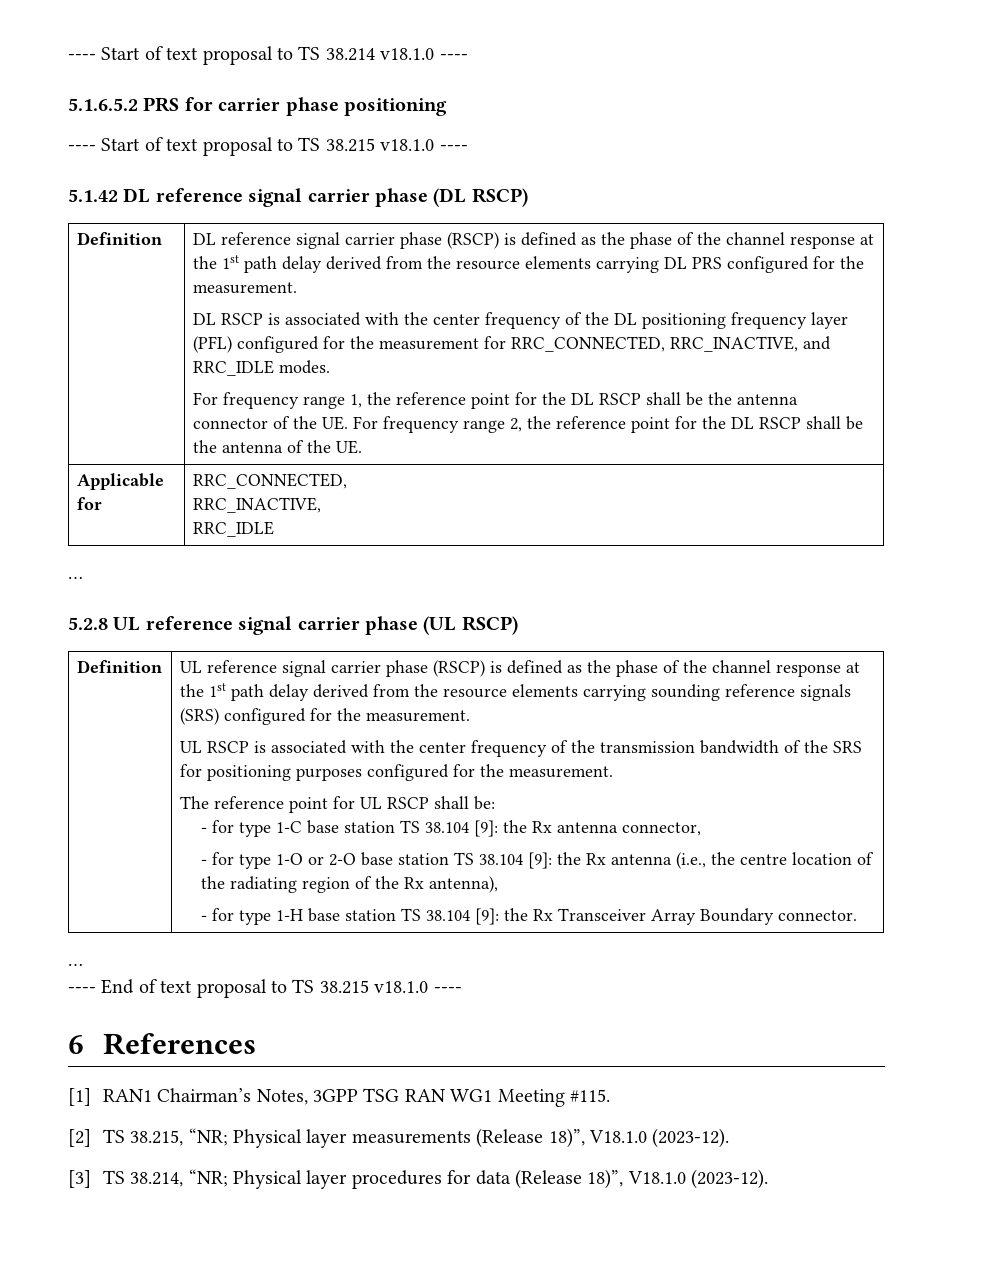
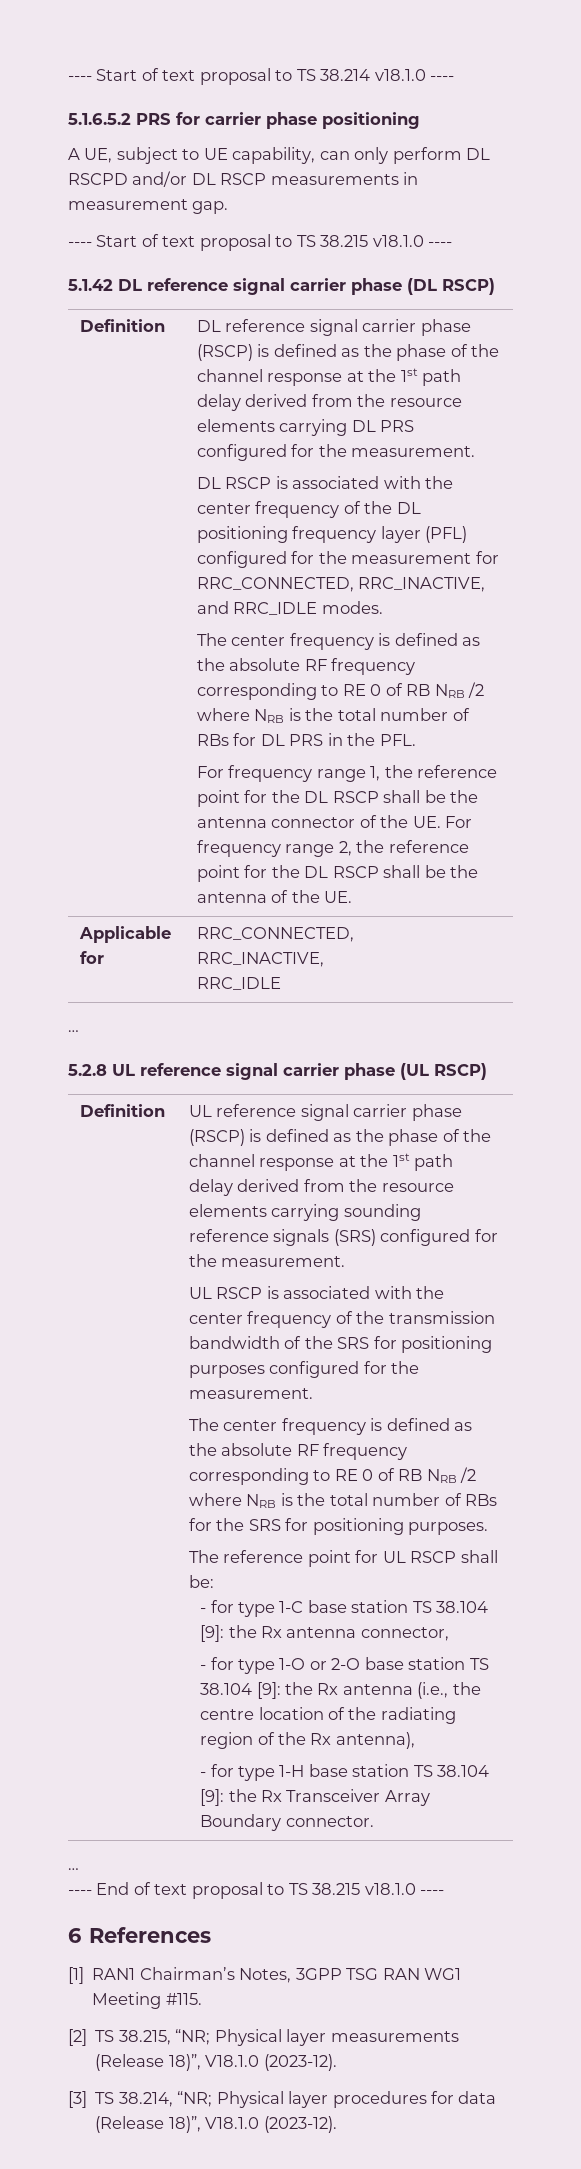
(447, 107) none -> [68,147,491,164] [68,171,419,187] [68,199,229,214] // A UE, subject to UE capability, can only perform DL RSCPD and/or DL RSCP measurements in measurement gap.
(330, 367) none -> [196,633,481,650] [196,658,416,675] [196,682,485,700] [196,708,470,723] [196,733,416,746] // The center frequency is defined as the absolute RF frequency corresponding to RE 0 of RB NRB /2 where NRB is the total number of RBs for DL PRS in the PFL.
(613, 772) none -> [188,1418,473,1435] [188,1443,408,1460] [188,1467,477,1485] [188,1493,498,1508] [188,1518,489,1535] // The center frequency is defined as the absolute RF frequency corresponding to RE 0 of RB NRB /2 where NRB is the total number of RBs for the SRS for positioning purposes.

